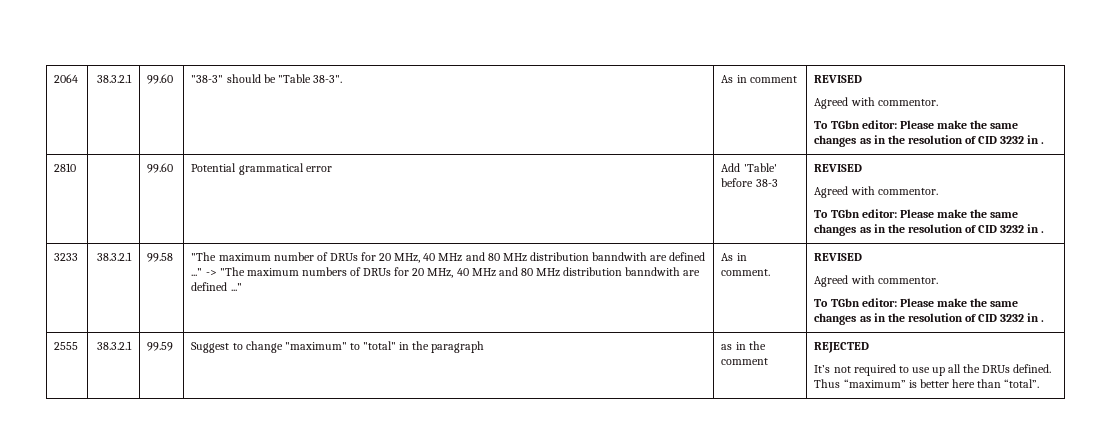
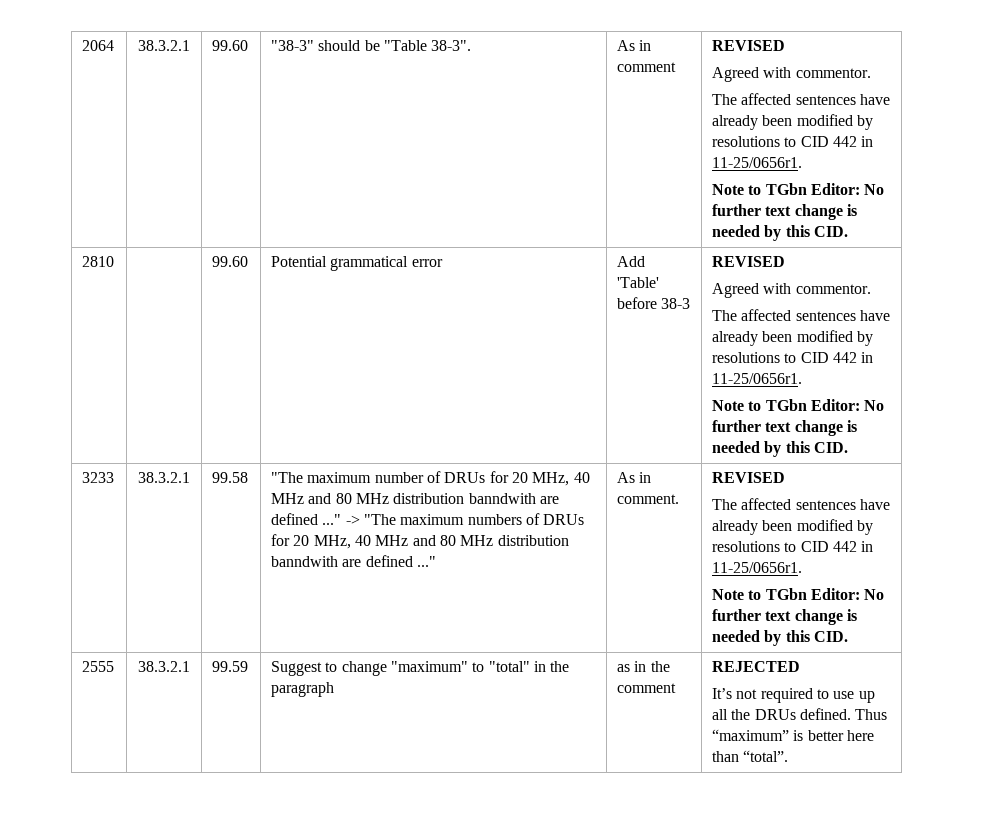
[814,120,1019,129] [814,135,1045,147] To TGbn editor: Please make the same changes as in the resolution of CID 3232 in . -> [712,93,891,105] [712,114,874,130] [712,136,874,147] [712,157,803,168] [712,183,885,195] [712,204,858,220] [712,225,849,241] The affected sentences have already been modified by resolutions to CID 442 in 11-25/0656r1. // Note to TGbn Editor: No further text change is needed by this CID.
[814,209,1019,218] [814,224,1045,236] To TGbn editor: Please make the same changes as in the resolution of CID 3232 in . -> [712,309,891,321] [712,330,874,346] [712,352,874,363] [712,373,803,384] [712,399,885,411] [712,420,858,436] [712,441,849,457] The affected sentences have already been modified by resolutions to CID 442 in 11-25/0656r1. // Note to TGbn Editor: No further text change is needed by this CID.
[814,275,938,287] [814,298,1019,307] [814,313,1045,325] Agreed with commentor. // To TGbn editor: Please make the same changes as in the resolution of CID 3232 in . -> [712,498,891,510] [712,519,874,535] [712,541,874,552] [712,562,803,573] [712,588,885,600] [712,609,858,625] [712,630,849,646] The affected sentences have already been modified by resolutions to CID 442 in 11-25/0656r1. // Note to TGbn Editor: No further text change is needed by this CID.

